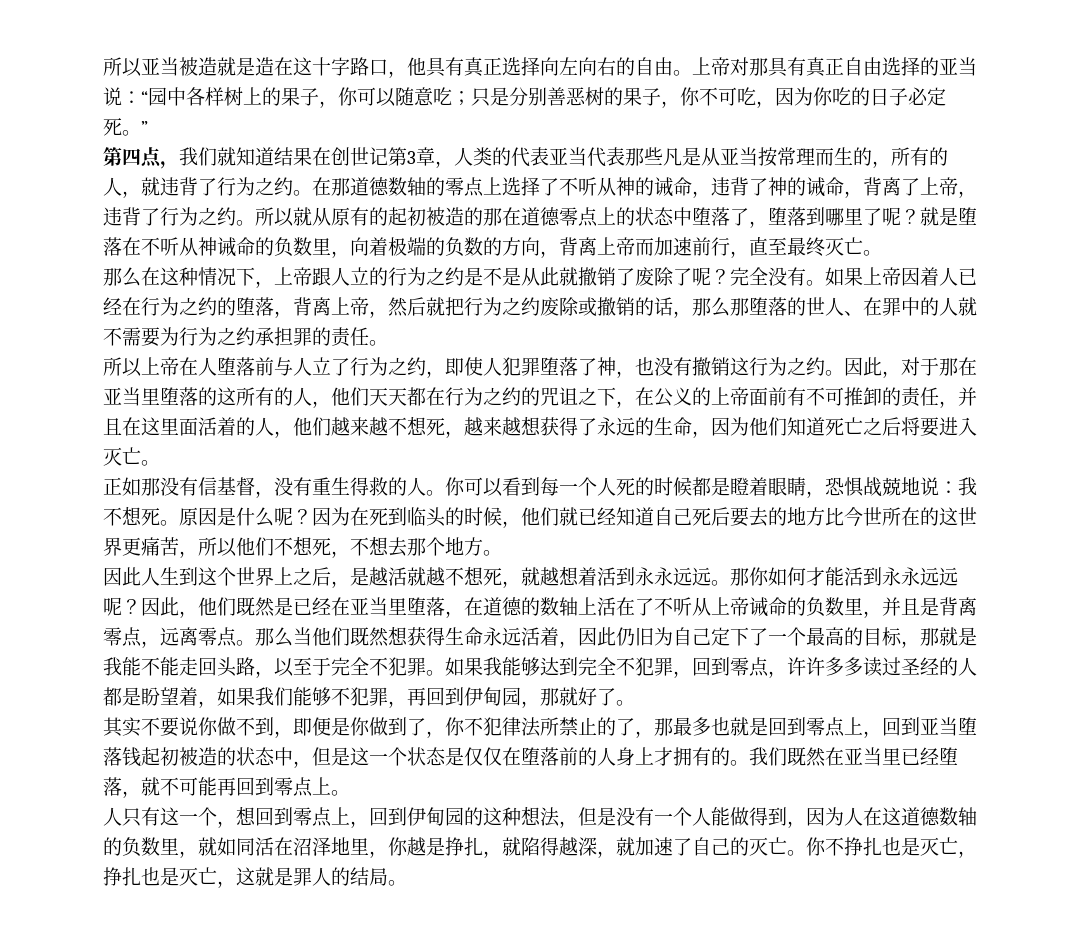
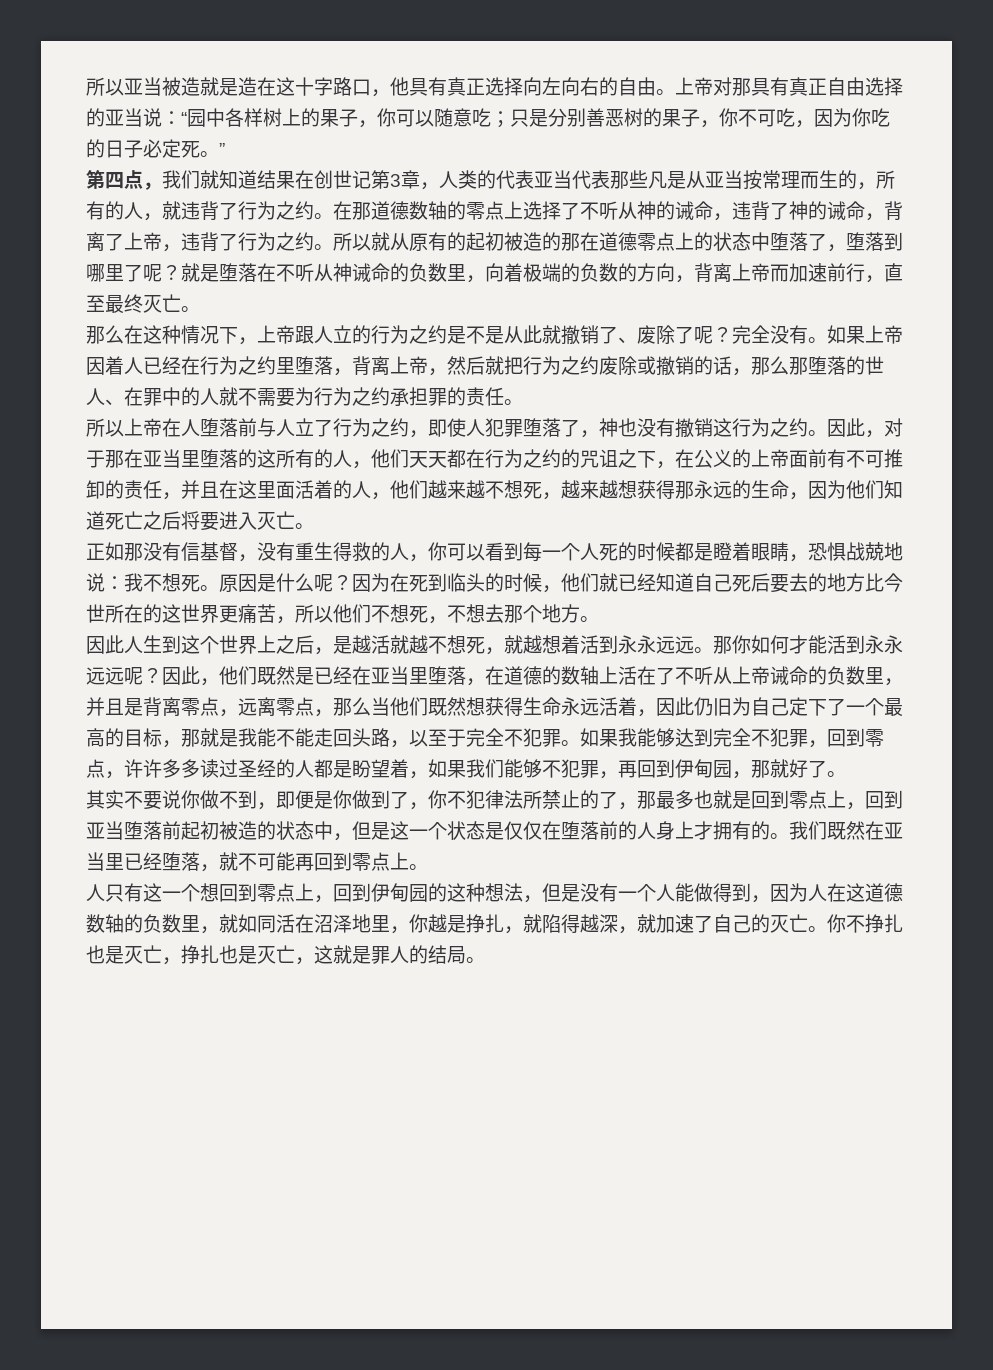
(635, 277) none -> [618,337,637,343] 、
[217,297,236,316] 的 -> [276,357,295,374] 里
[597,357,635,378] 神， -> [580,418,618,438] ，神
[578,418,597,436] 了 -> [675,481,694,499] 那
[426,490,445,496] 。 -> [409,554,428,562] ，
[236,640,255,646] 。 -> [314,709,333,717] ，
[122,747,141,767] 钱 -> [162,821,181,840] 前
[217,821,236,828] ， -> (200, 893) none

